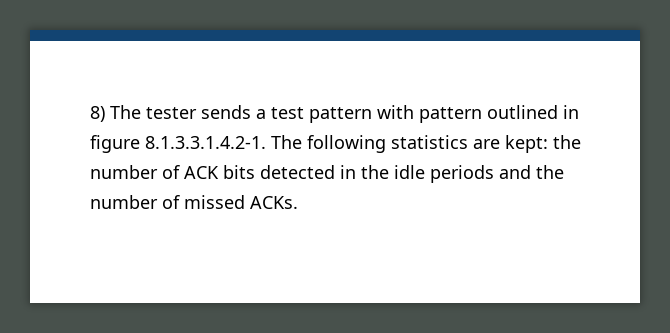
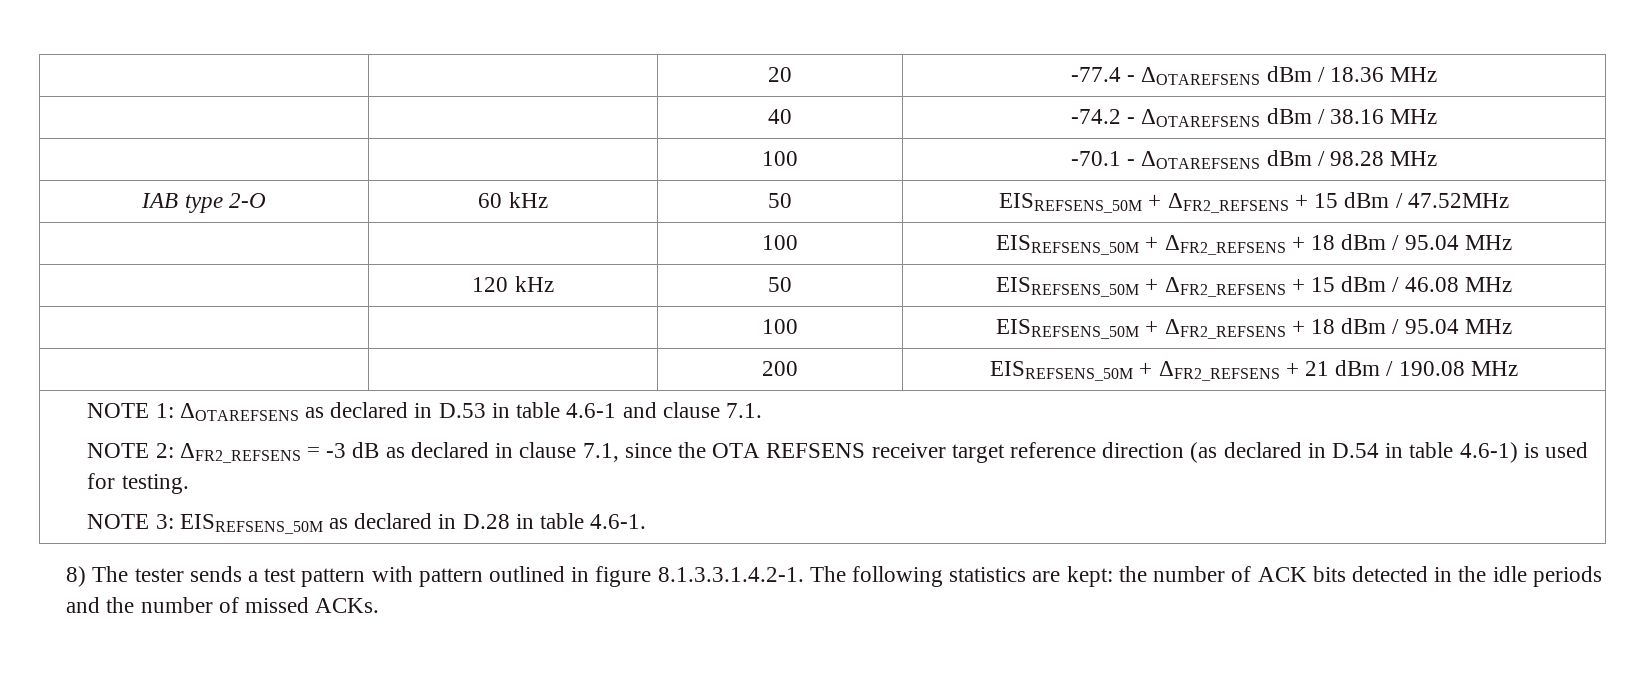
(90, 114) none -> [768,67,792,82] [1070,66,1438,85] [768,109,792,124] [1070,108,1438,127] [762,151,798,166] [1070,150,1438,169] [141,193,266,213] [478,192,548,208] [768,193,792,208] [999,192,1509,213] [762,235,798,250] [996,234,1512,255] [472,276,554,292] [768,277,792,292] [996,276,1512,297] [762,319,798,334] [996,318,1512,339] [762,361,798,376] [990,360,1518,381] [87,402,762,421] [87,442,1589,463] [87,473,189,494] [87,513,647,534] | | 20 | -77.4 - ΔOTAREFSENS dBm / 18.36 MHz // | | 40 | -74.2 - ΔOTAREFSENS dBm / 38.16 MHz // | | 100 | -70.1 - ΔOTAREFSENS dBm / 98.28 MHz // IAB type 2-O | 60 kHz | 50 | EISREFSENS_50M + ΔFR2_REFSENS + 15 dBm / 47.52MHz // | | 100 | EISREFSENS_50M + ΔFR2_REFSENS + 18 dBm / 95.04 MHz // | 120 kHz | 50 | EISREFSENS_50M + ΔFR2_REFSENS + 15 dBm / 46.08 MHz // | | 100 | EISREFSENS_50M + ΔFR2_REFSENS + 18 dBm / 95.04 MHz // | | 200 | EISREFSENS_50M + ΔFR2_REFSENS + 21 dBm / 190.08 MHz // NOTE 1: ΔOTAREFSENS as declared in D.53 in table 4.6-1 and clause 7.1. // NOTE 2: ΔFR2_REFSENS = -3 dB as declared in clause 7.1, since the OTA REFSENS receiver target reference direction (as declared in D.54 in table 4.6-1) is used for testing. // NOTE 3: EISREFSENS_50M as declared in D.28 in table 4.6-1. //

